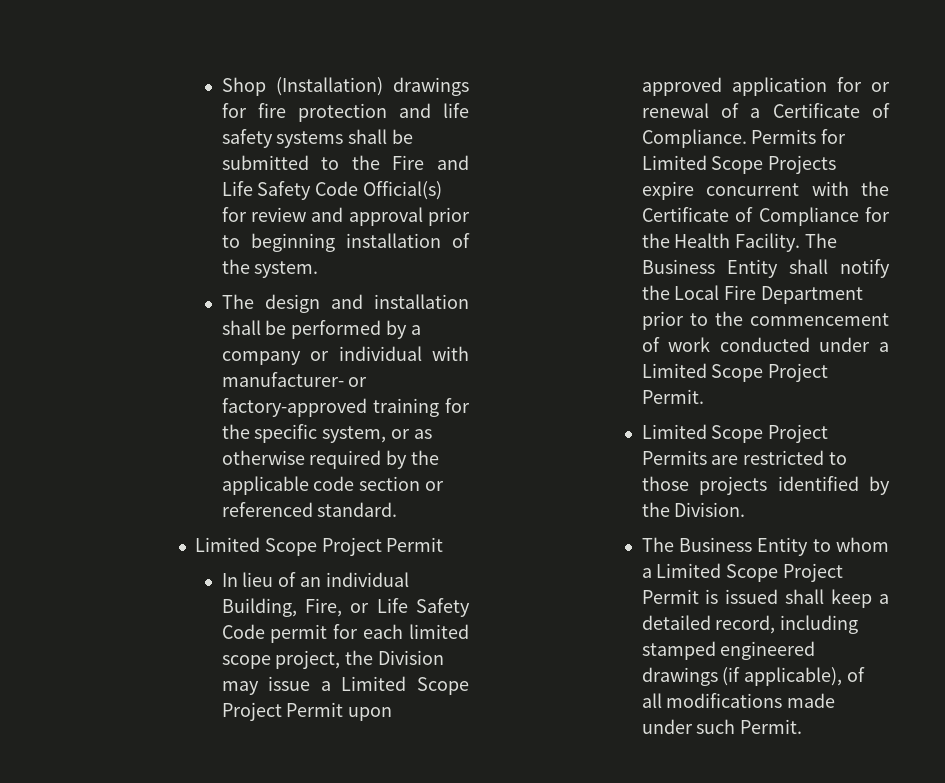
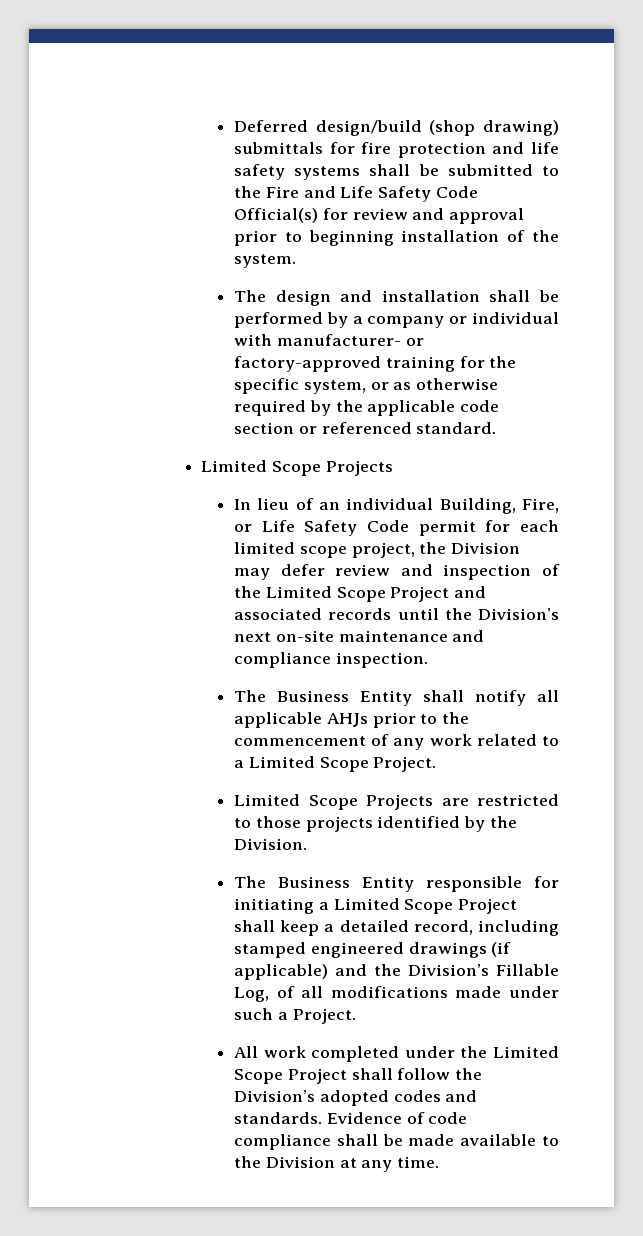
[221,77,469,96] Shop (Installation) drawings -> [234,120,559,136] [234,142,324,154] Deferred design/build (shop drawing) submittals
[321,537,444,556] Project Permit -> [325,460,393,476] Projects
[268,676,469,695] [221,702,393,721] [641,77,890,96] [641,103,890,118] [641,129,847,148] [641,155,837,174] [641,181,889,200] [641,207,890,226] [641,233,801,252] issue a Limited Scope Project Permit upon approved application for or renewal of a Certificate of Compliance. Permits for Limited Scope Projects expire concurrent with the Certificate of Compliance for the Health Facility. -> [280,564,560,580] [234,586,487,602] [234,608,559,620] [234,630,485,642] [234,652,428,668] defer review and inspection of the Limited Scope Project and associated records until the Division’s next on-site maintenance and compliance inspection. //
[641,285,864,304] the Local Fire Department -> [537,690,559,702] [234,712,368,728] all applicable AHJs
[668,337,889,352] [641,363,829,382] [641,389,704,404] [641,424,829,443] [641,450,707,465] work conducted under a Limited Scope Project Permit. // Limited Scope Project Permits -> [393,734,559,750] [234,756,437,772] [234,794,434,810] any work related to a Limited Scope Project. // Limited Scope Projects
[812,537,889,552] [641,563,844,582] [641,589,779,604] to whom a Limited Scope Project Permit is issued -> [426,876,559,892] [234,898,518,914] responsible for initiating a Limited Scope Project
[744,667,843,686] applicable), -> [234,964,559,980] [234,987,270,1002] applicable) and the Division’s Fillable Log,
[740,719,803,734] Permit. -> [277,1008,356,1024] [234,1046,559,1062] [234,1068,483,1084] [234,1090,478,1106] [234,1112,468,1124] [234,1134,560,1150] [234,1156,440,1172] a Project. // All work completed under the Limited Scope Project shall follow the Division’s adopted codes and standards. Evidence of code compliance shall be made available to the Division at any time.

